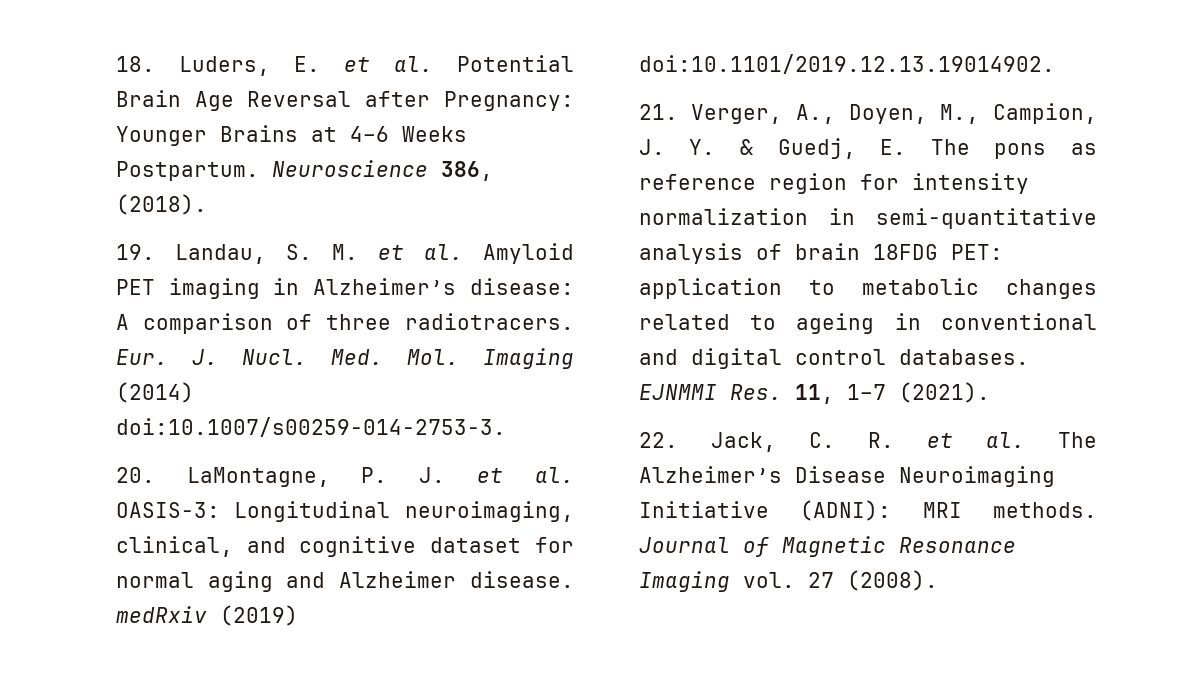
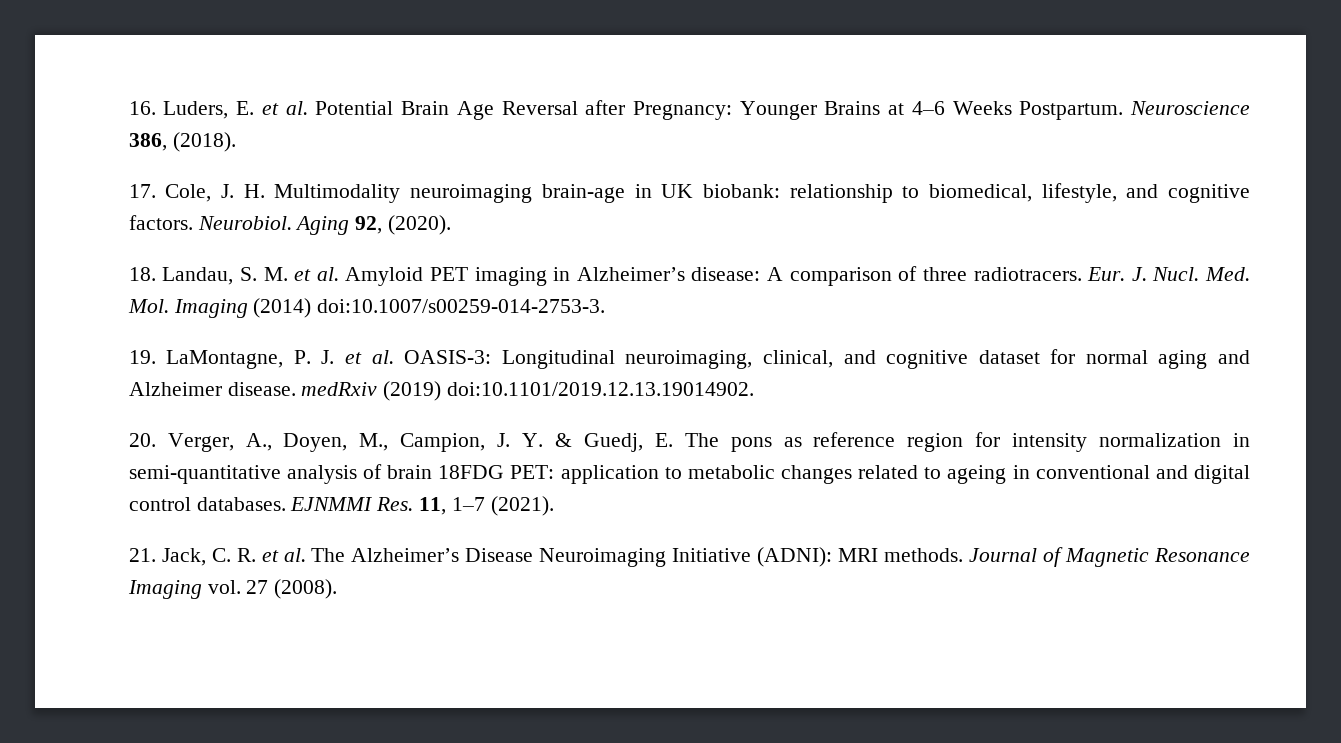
[115,56,155,72] 18. -> [128,101,156,115] 16.
[115,244,155,260] 19. -> [128,183,1250,203] [128,215,451,235] [128,267,156,281] 17. Cole, J. H. Multimodality neuroimaging brain-age in UK biobank: relationship to biomedical, lifestyle, and cognitive factors. Neurobiol. Aging 92, (2020). // 18.
[115,467,155,483] 20. -> [128,350,156,364] 19.
[638,104,678,120] 21. -> [128,433,156,447] 20.
[638,432,678,448] 22. -> [128,548,156,562] 21.

